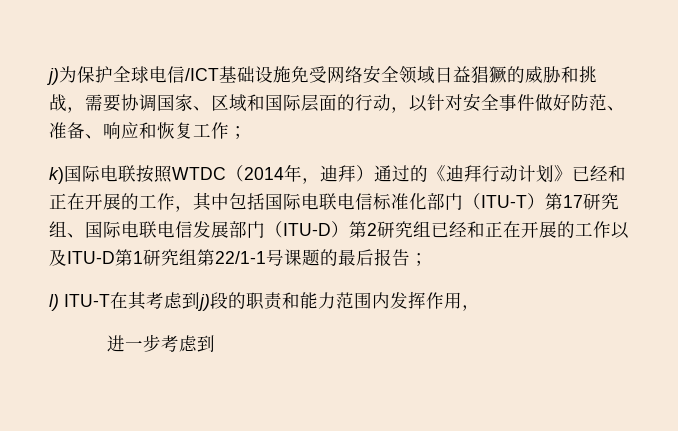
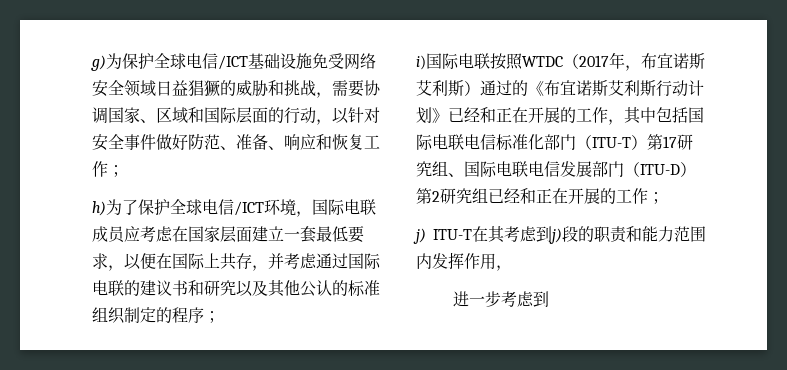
[47,68,59,85] j) -> [91,55,106,71] g)
[49,167,64,184] k) -> [92,199,376,217] [92,226,364,243] [92,253,381,271] [92,280,380,297] [92,307,220,324] [416,55,426,70] h)为了保护全球电信/ICT环境，国际电联成员应考虑在国家层面建立一套最低要求，以便在国际上共存，并考虑通过国际电联的建议书和研究以及其他公认的标准组织制定的程序； // i)
[244,164,482,184] 2014年，迪拜）通过的《迪拜 -> [579,52,705,71] [416,80,656,97] 2017年，布宜诺斯艾利斯）通过的《布宜诺斯艾利斯
[611,222,629,239] [49,248,428,266] [49,294,59,311] 以及ITU-D第1研究组第22/1-1号课题的最后报告； // l) -> [648,192,664,204] [413,228,426,244] ； // j)

